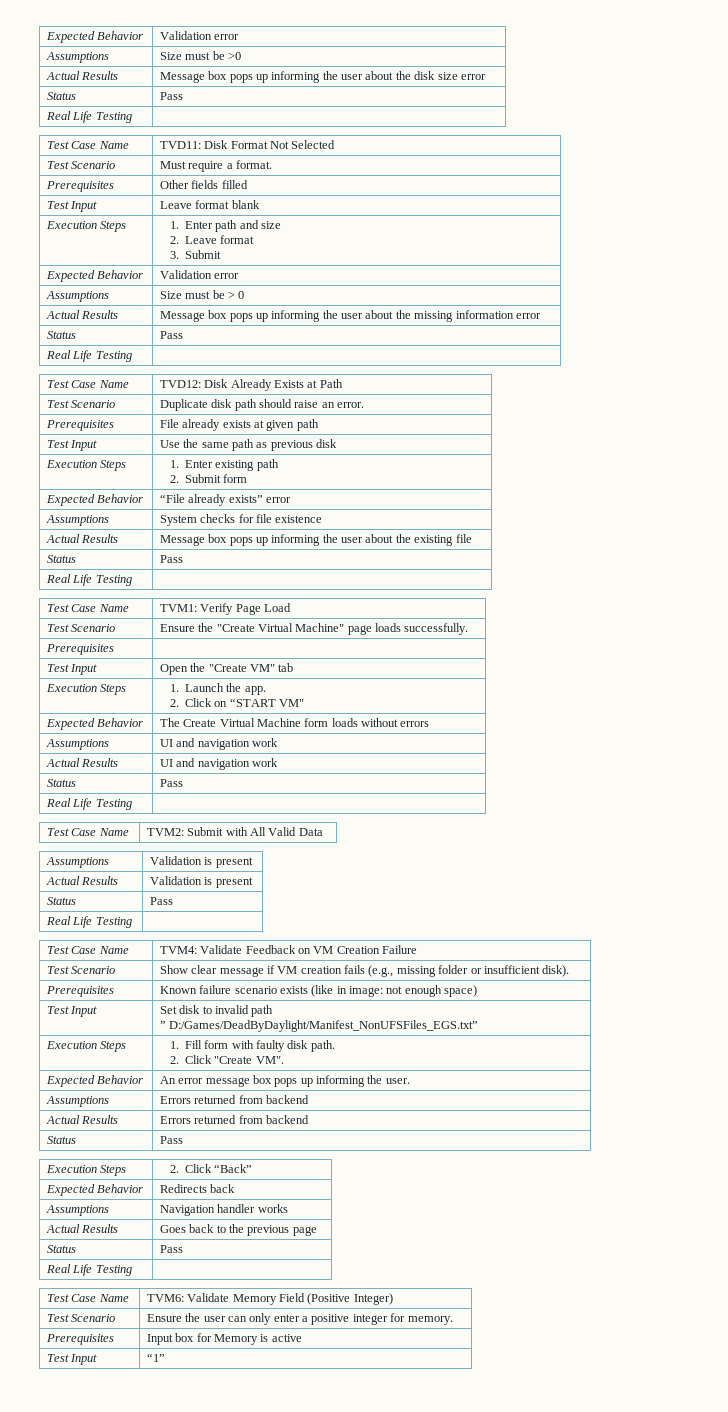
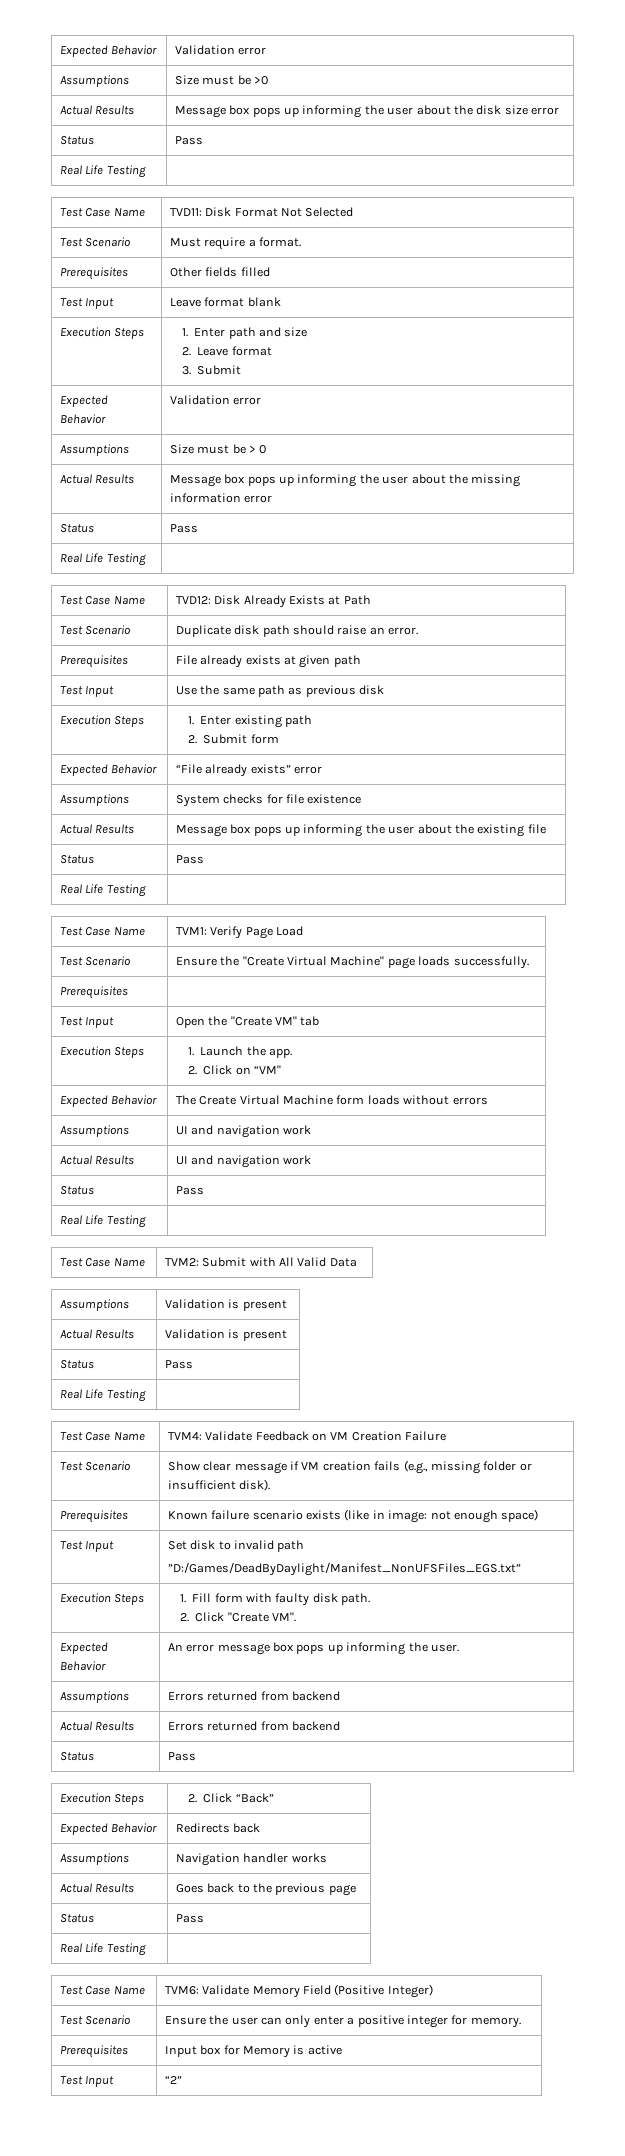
[229,698,304,707] “START VM" -> [253,1065,281,1074] “VM"
[159,1020,479,1032] ” D:/Games/DeadByDaylight/Manifest_NonUFSFiles_EGS.txt” -> [167,1562,521,1576] ”D:/Games/DeadByDaylight/Manifest_NonUFSFiles_EGS.txt”
[146,1353,165,1362] “1” -> [164,2076,182,2084] “2”

